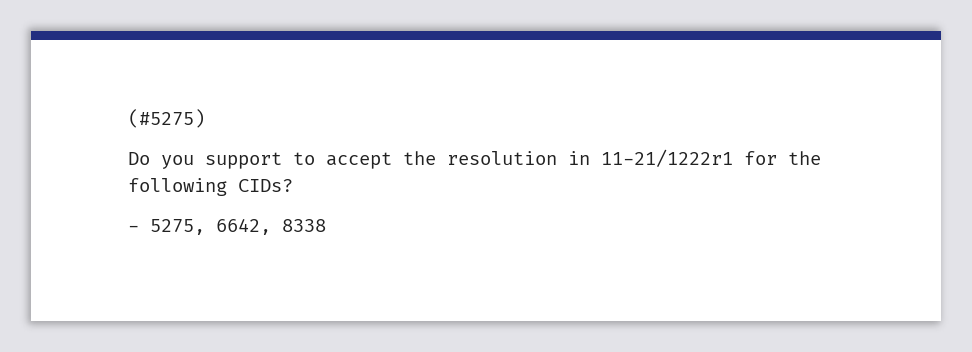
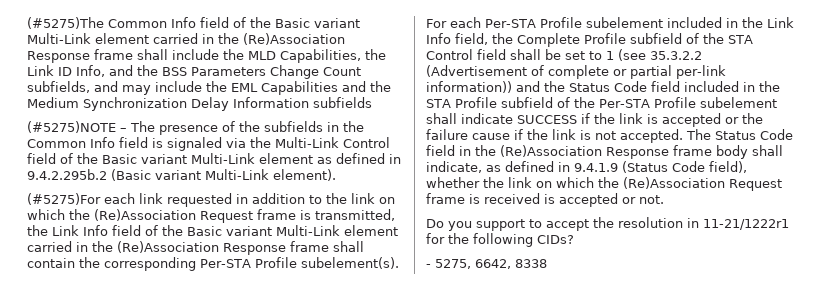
[128,109,205,128] (#5275) -> [27,17,360,29] [27,33,345,45] [27,49,386,63] [27,65,361,79] [27,81,391,95] [27,97,372,111] [27,121,364,135] [27,137,390,151] [27,153,401,164] [27,169,336,181] [27,193,395,207] [27,209,395,223] [27,225,398,236] [27,241,364,255] [27,257,399,271] [426,17,794,28] [426,33,753,47] [426,49,702,61] [426,65,726,79] [426,81,780,93] [426,97,777,108] [426,113,763,127] [426,129,793,143] [426,145,783,159] [426,161,747,173] [426,177,782,191] [426,193,664,207] (#5275)The Common Info field of the Basic variant Multi-Link element carried in the (Re)Association Response frame shall include the MLD Capabilities, the Link ID Info, and the BSS Parameters Change Count subfields, and may include the EML Capabilities and the Medium Synchronization Delay Information subfields // (#5275)NOTE – The presence of the subfields in the Common Info field is signaled via the Multi-Link Control field of the Basic variant Multi-Link element as defined in 9.4.2.295b.2 (Basic variant Multi-Link element). // (#5275)For each link requested in addition to the link on which the (Re)Association Request frame is transmitted, the Link Info field of the Basic variant Multi-Link element carried in the (Re)Association Response frame shall contain the corresponding Per-STA Profile subelement(s). For each Per-STA Profile subelement included in the Link Info field, the Complete Profile subfield of the STA Control field shall be set to 1 (see 35.3.2.2 (Advertisement of complete or partial per-link information)) and the Status Code field included in the STA Profile subfield of the Per-STA Profile subelement shall indicate SUCCESS if the link is accepted or the failure cause if the link is not accepted. The Status Code field in the (Re)Association Response frame body shall indicate, as defined in 9.4.1.9 (Status Code field), whether the link on which the (Re)Association Request frame is received is accepted or not.

